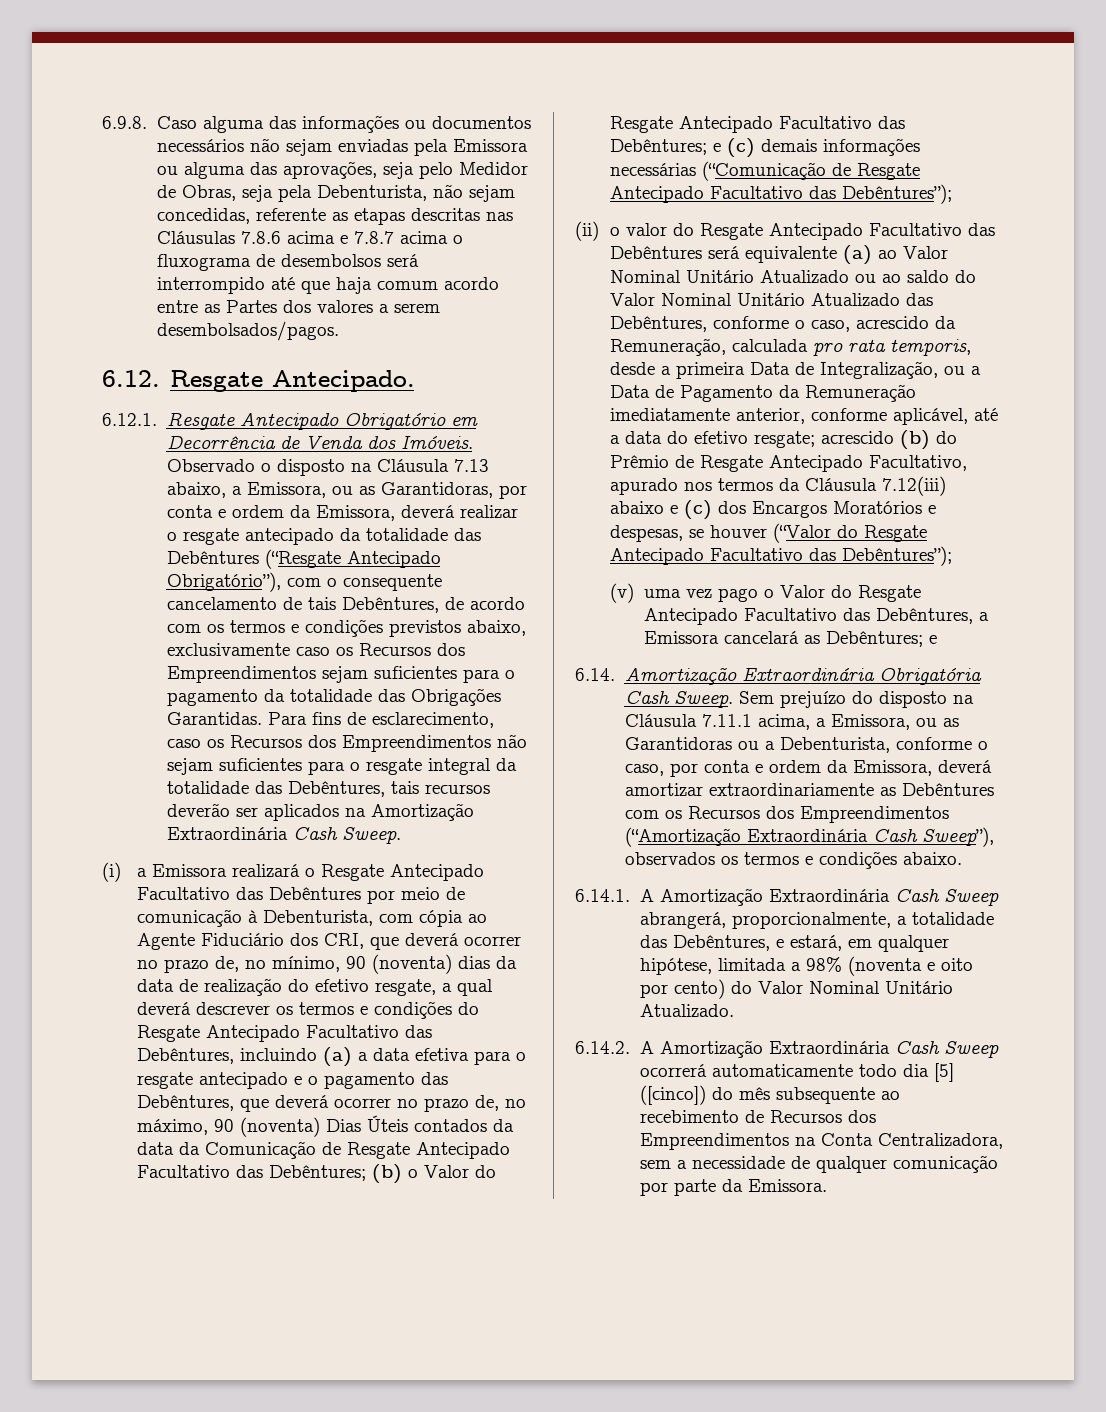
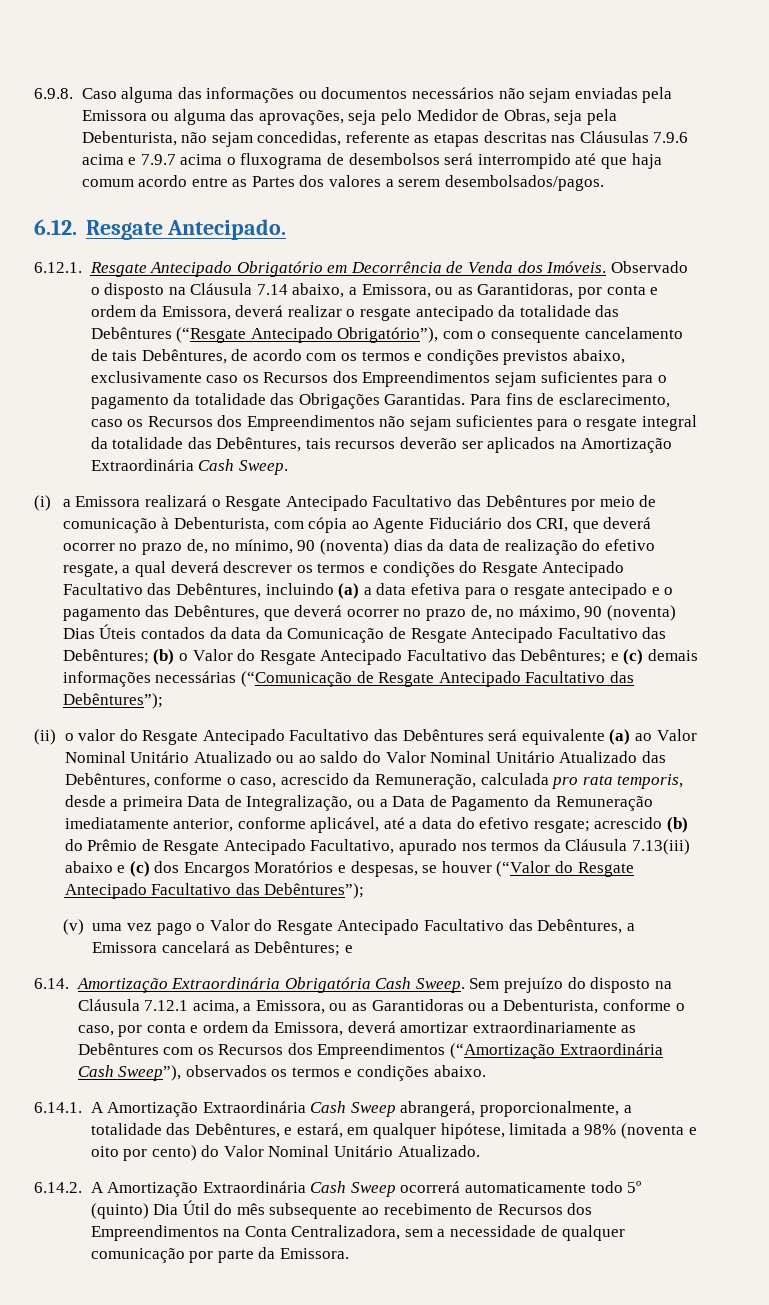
[240,231,281,244] 7.8.6 -> [653,132,689,143] 7.9.6
[353,231,394,244] 7.8.7 -> [140,154,176,165] 7.9.7
[453,459,489,472] 7.13 -> [256,284,288,295] 7.14
[881,476,946,496] 7.12(iii) -> [631,839,690,855] 7.13(iii)
[701,714,752,727] 7.11.1 -> [144,1000,189,1011] 7.12.1
[902,1063,954,1082] [639,1085,706,1105] dia [5] ([cinco]) -> [627,1181,642,1193] [90,1200,210,1219] 5º (quinto) Dia Útil

